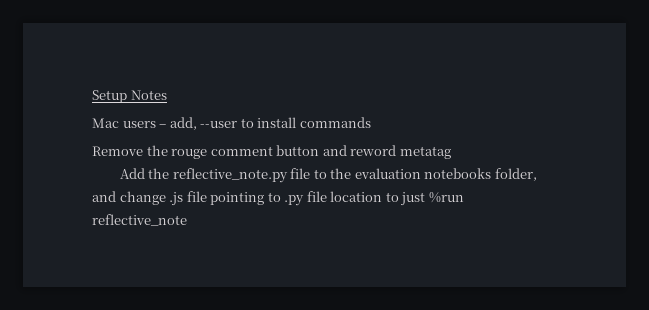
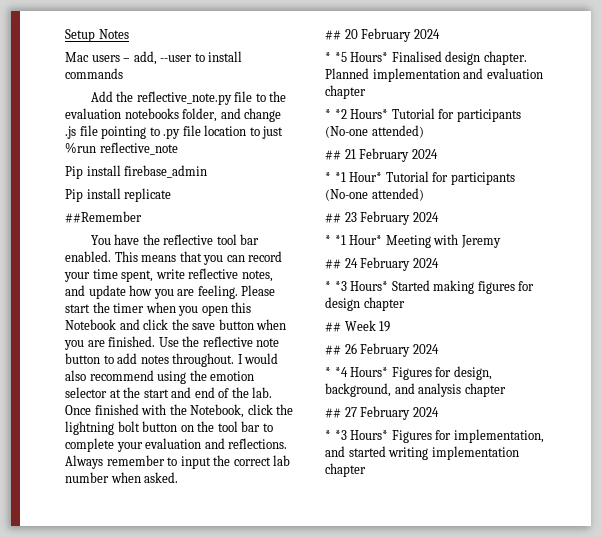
[92,145,451,159] // Remove the rouge comment button and reword metatag -> (123, 73) none
(187, 220) none -> [65,165,208,179] [65,188,172,202] [65,211,142,223] [90,234,260,245] [65,251,283,265] [64,268,273,282] [65,285,276,299] [65,302,252,316] [65,319,287,330] [64,336,280,350] [65,353,279,367] [65,370,255,384] [65,387,273,398] [65,404,294,418] [65,421,273,435] [65,438,288,452] [65,455,291,469] [65,472,179,483] [325,28,440,42] [325,51,527,65] [325,68,543,82] [325,85,366,99] [325,108,521,122] [325,125,424,138] [325,148,438,162] [325,171,515,185] [325,188,424,201] [325,211,439,225] [325,234,501,248] [325,257,439,271] [325,280,535,294] [325,297,405,311] [325,320,391,332] [325,343,439,357] [325,366,492,380] [325,383,506,397] [325,406,439,420] [325,429,544,443] [325,446,519,460] [325,463,366,477] // Pip install firebase_admin // Pip install replicate // ##Remember // You have the reflective tool bar enabled. This means that you can record your time spent, write reflective notes, and update how you are feeling. Please start the timer when you open this Notebook and click the save button when you are finished. Use the reflective note button to add notes throughout. I would also recommend using the emotion selector at the start and end of the lab. Once finished with the Notebook, click the lightning bolt button on the tool bar to complete your evaluation and reflections. Always remember to input the correct lab number when asked. // ## 20 February 2024 // * *5 Hours* Finalised design chapter. Planned implementation and evaluation chapter // * *2 Hours* Tutorial for participants (No-one attended) // ## 21 February 2024 // * *1 Hour* Tutorial for participants (No-one attended) // ## 23 February 2024 // * *1 Hour* Meeting with Jeremy // ## 24 February 2024 // * *3 Hours* Started making figures for design chapter // ## Week 19 // ## 26 February 2024 // * *4 Hours* Figures for design, background, and analysis chapter // ## 27 February 2024 // * *3 Hours* Figures for implementation, and started writing implementation chapter

